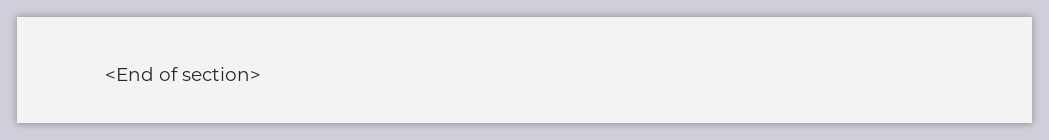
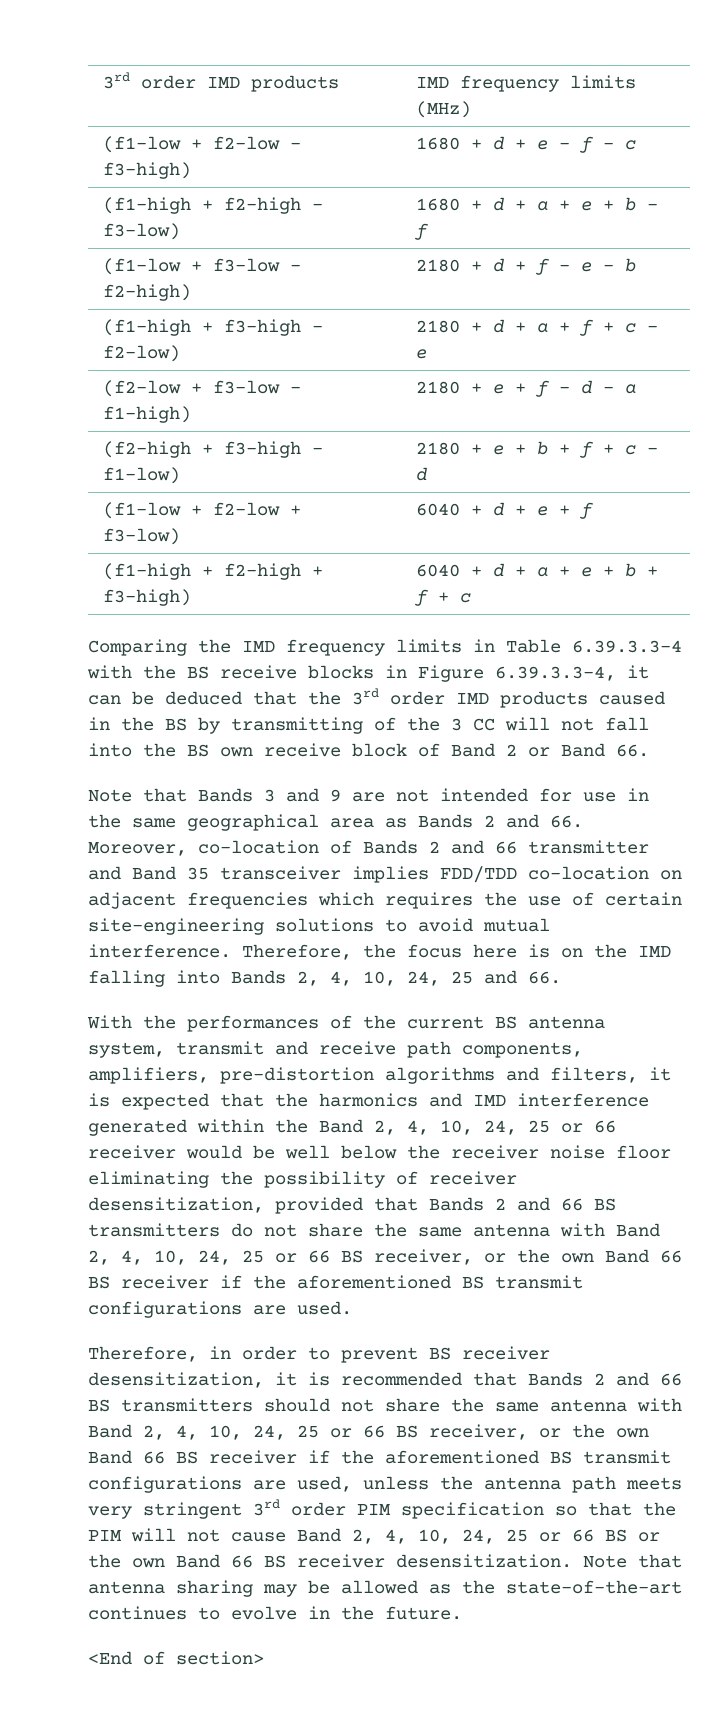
(105, 74) none -> [103,72,340,92] [416,75,637,92] [416,101,472,118] [103,136,302,153] [103,162,192,179] [416,136,637,153] [103,197,324,214] [103,223,181,240] [416,197,659,211] [414,223,430,240] [103,258,302,275] [103,284,192,301] [416,258,637,275] [103,319,324,336] [103,345,181,362] [416,319,659,336] [416,349,428,359] [103,380,302,397] [103,406,192,423] [416,380,637,397] [103,441,324,458] [103,467,181,484] [416,441,659,458] [416,467,428,481] [103,502,302,519] [103,528,181,545] [416,502,595,519] [103,563,324,580] [103,589,192,606] [416,563,659,577] [414,589,472,606] [88,639,682,656] [87,665,649,682] [88,688,665,708] [88,717,649,734] [88,743,649,757] [88,788,649,802] [88,814,583,831] [88,840,649,856] [88,866,682,883] [88,892,682,909] [88,918,550,935] [88,944,671,960] [88,970,561,987] [87,1015,605,1032] [88,1041,583,1058] [88,1067,671,1084] [88,1093,649,1110] [88,1119,616,1136] [88,1145,671,1159] [88,1171,517,1188] [88,1197,616,1214] [88,1223,660,1237] [88,1249,682,1265] [88,1275,583,1289] [88,1301,352,1318] [88,1346,550,1363] [88,1372,682,1388] [88,1398,682,1412] [88,1424,649,1440] [88,1450,671,1464] [88,1476,682,1493] [88,1499,676,1519] [88,1528,660,1544] [88,1554,682,1568] [88,1580,682,1597] [88,1606,462,1620] 3rd order IMD products | IMD frequency limits (MHz) // (f1-low + f2-low – f3-high) | 1680 + d + e – f – c // (f1-high + f2-high – f3-low) | 1680 + d + a + e + b – f // (f1-low + f3-low – f2-high) | 2180 + d + f – e – b // (f1-high + f3-high – f2-low) | 2180 + d + a + f + c – e // (f2-low + f3-low – f1-high) | 2180 + e + f – d – a // (f2-high + f3-high – f1-low) | 2180 + e + b + f + c – d // (f1-low + f2-low + f3-low) | 6040 + d + e + f // (f1-high + f2-high + f3-high) | 6040 + d + a + e + b + f + c // Comparing the IMD frequency limits in Table 6.39.3.3-4 with the BS receive blocks in Figure 6.39.3.3-4, it can be deduced that the 3rd order IMD products caused in the BS by transmitting of the 3 CC will not fall into the BS own receive block of Band 2 or Band 66. // Note that Bands 3 and 9 are not intended for use in the same geographical area as Bands 2 and 66. Moreover, co-location of Bands 2 and 66 transmitter and Band 35 transceiver implies FDD/TDD co-location on adjacent frequencies which requires the use of certain site-engineering solutions to avoid mutual interference. Therefore, the focus here is on the IMD falling into Bands 2, 4, 10, 24, 25 and 66. // With the performances of the current BS antenna system, transmit and receive path components, amplifiers, pre-distortion algorithms and filters, it is expected that the harmonics and IMD interference generated within the Band 2, 4, 10, 24, 25 or 66 receiver would be well below the receiver noise floor eliminating the possibility of receiver desensitization, provided that Bands 2 and 66 BS transmitters do not share the same antenna with Band 2, 4, 10, 24, 25 or 66 BS receiver, or the own Band 66 BS receiver if the aforementioned BS transmit configurations are used. // Therefore, in order to prevent BS receiver desensitization, it is recommended that Bands 2 and 66 BS transmitters should not share the same antenna with Band 2, 4, 10, 24, 25 or 66 BS receiver, or the own Band 66 BS receiver if the aforementioned BS transmit configurations are used, unless the antenna path meets very stringent 3rd order PIM specification so that the PIM will not cause Band 2, 4, 10, 24, 25 or 66 BS or the own Band 66 BS receiver desensitization. Note that antenna sharing may be allowed as the state-of-the-art continues to evolve in the future. //

